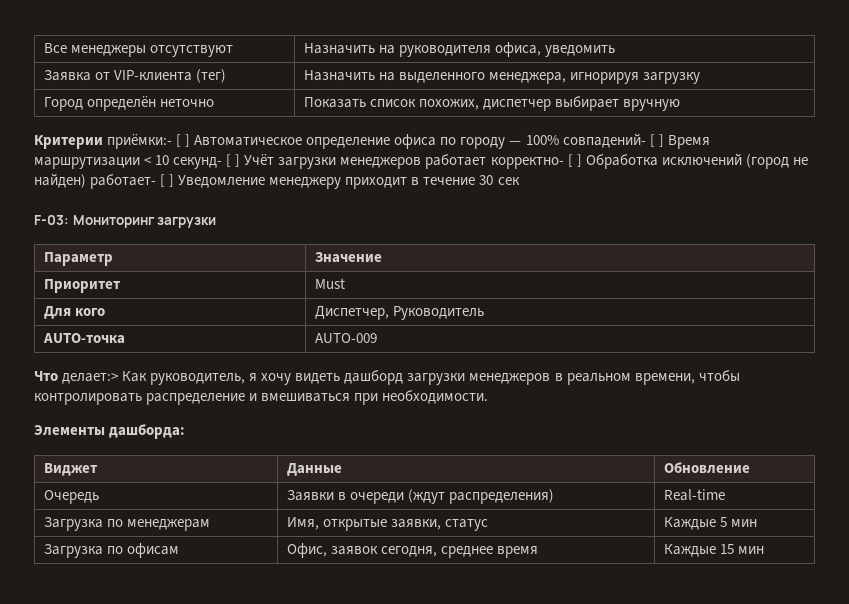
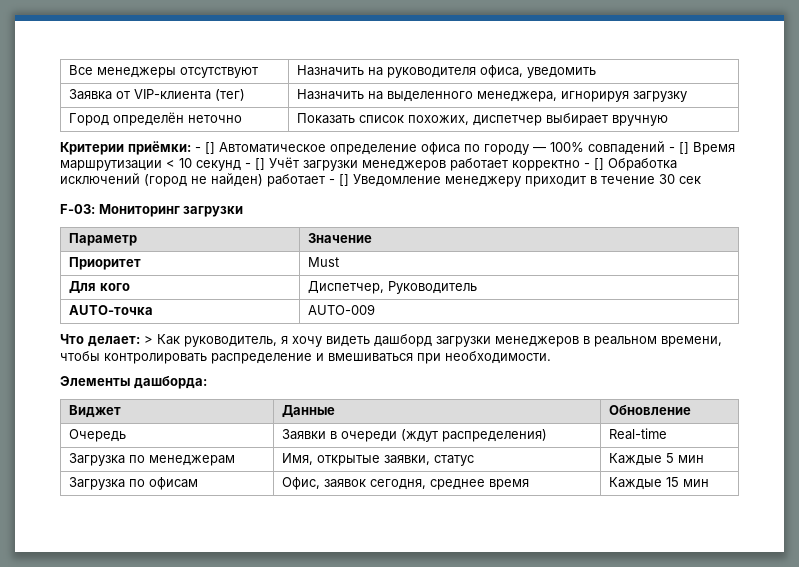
[107,134,191,149] приёмки:- [ ] -> [128,141,215,155] приёмки: - []
[562,133,664,148] совпадений- [ ] -> [588,141,689,155] совпадений - []
[173,154,241,169] секунд- [ ] -> [196,158,265,171] секунд - []
[490,154,582,169] корректно- [ ] -> [512,158,604,171] корректно - []
[90,174,175,189] работает- [ ] -> [267,174,349,187] работает - []
[62,373,119,384] делает:> -> [88,336,153,347] делает: >

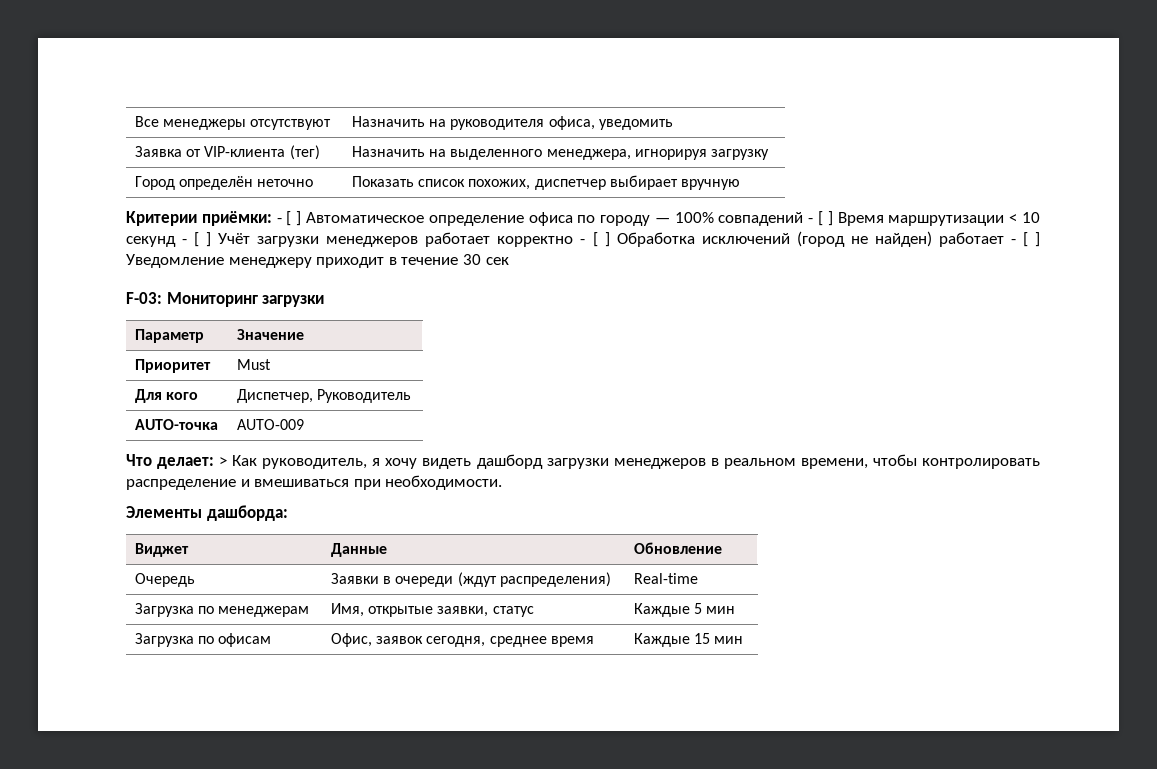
[205,142,215,154] [] -> [286,211,302,226] [ ]
[679,142,689,154] [] -> [818,211,833,226] [ ]
[255,158,265,170] [] -> [194,232,212,247] [ ]
[594,158,604,170] [] -> [592,232,610,247] [ ]
[339,174,349,186] [] -> [1022,232,1040,247] [ ]

